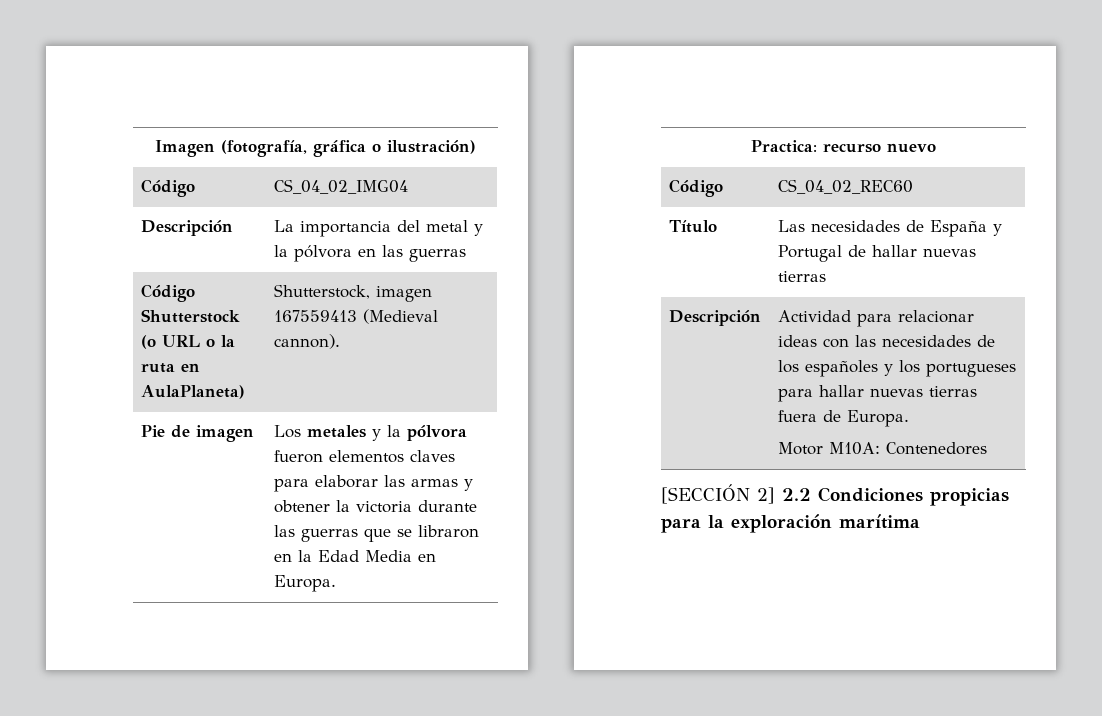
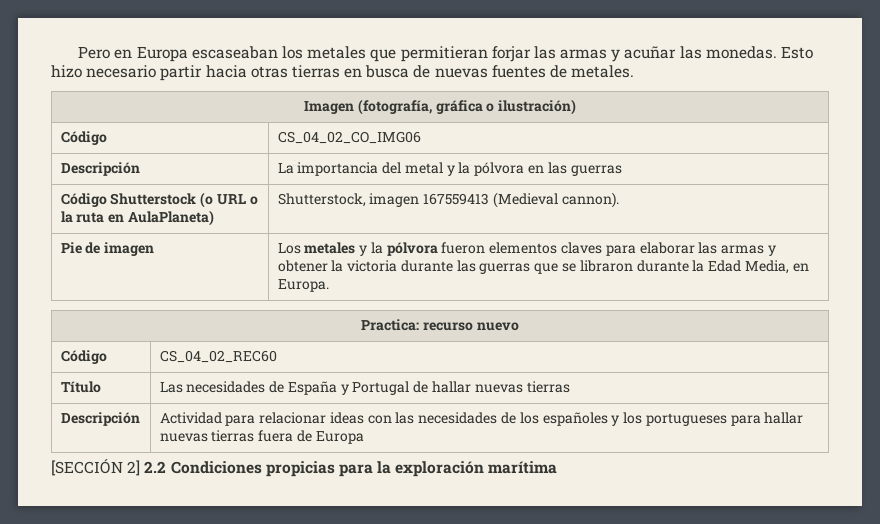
(155, 148) none -> [78,46,814,62] [51,65,635,81] Pero en Europa escaseaban los metales que permitieran forjar las armas y acuñar las monedas. Esto hizo necesario partir hacia otras tierras en busca de nuevas fuentes de metales. //
[274,179,409,194] CS_04_02_IMG04 -> [277,131,421,144] CS_04_02_CO_IMG06
[274,553,293,562] en -> [636,260,689,272] durante
[365,550,413,562] Media -> [744,260,789,274] Media,
[847,410,910,427] [778,442,988,455] Europa. // Motor M10A: Contenedores -> [315,431,364,444] Europa

